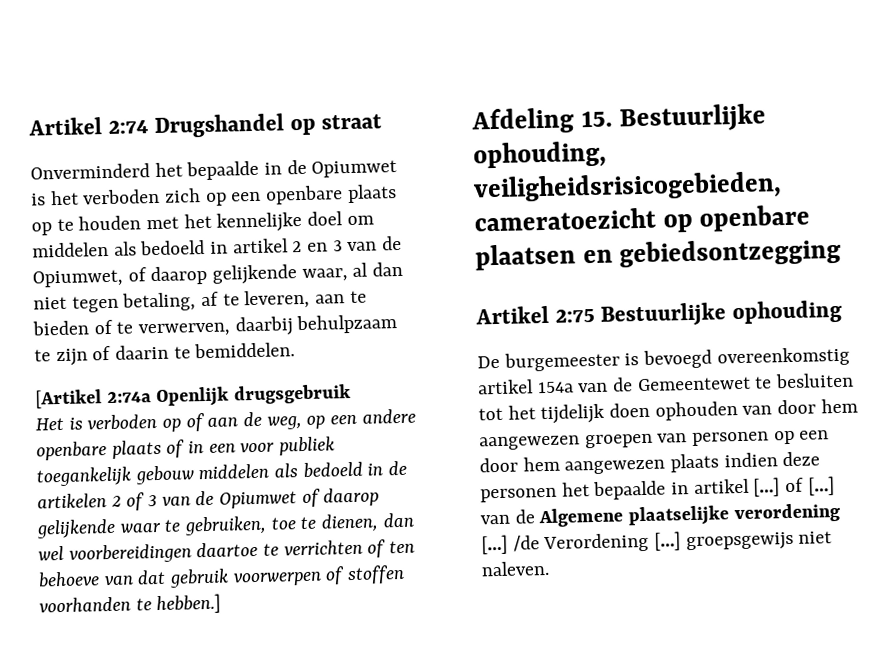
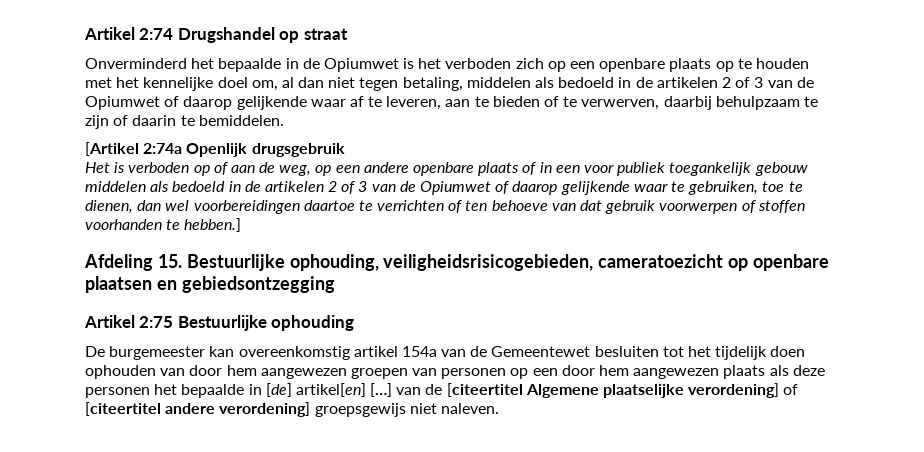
[346,215,374,226] [32,235,403,258] [32,264,348,288] om middelen als bedoeld in artikel 2 en 3 van de Opiumwet, of daarop gelijkende waar, -> [251,80,278,91] om,
(197, 302) none -> [466,77,814,88] [85,96,346,110] middelen als bedoeld in de artikelen 2 of 3 van de Opiumwet of daarop gelijkende waar
[624,349,713,369] is bevoegd -> [209,346,235,357] kan
[754,376,773,389] te -> (591, 351) none
[723,452,778,468] indien -> [769,365,789,376] als
[693,477,805,497] artikel […] of -> [265,383,366,397] [de] artikel[en]
(535, 516) none -> [446,383,523,397] [citeertitel
[733,502,840,524] [481,531,682,555] verordening […] /de Verordening […] -> [688,383,799,398] [85,402,311,417] verordening] of [citeertitel andere verordening]

